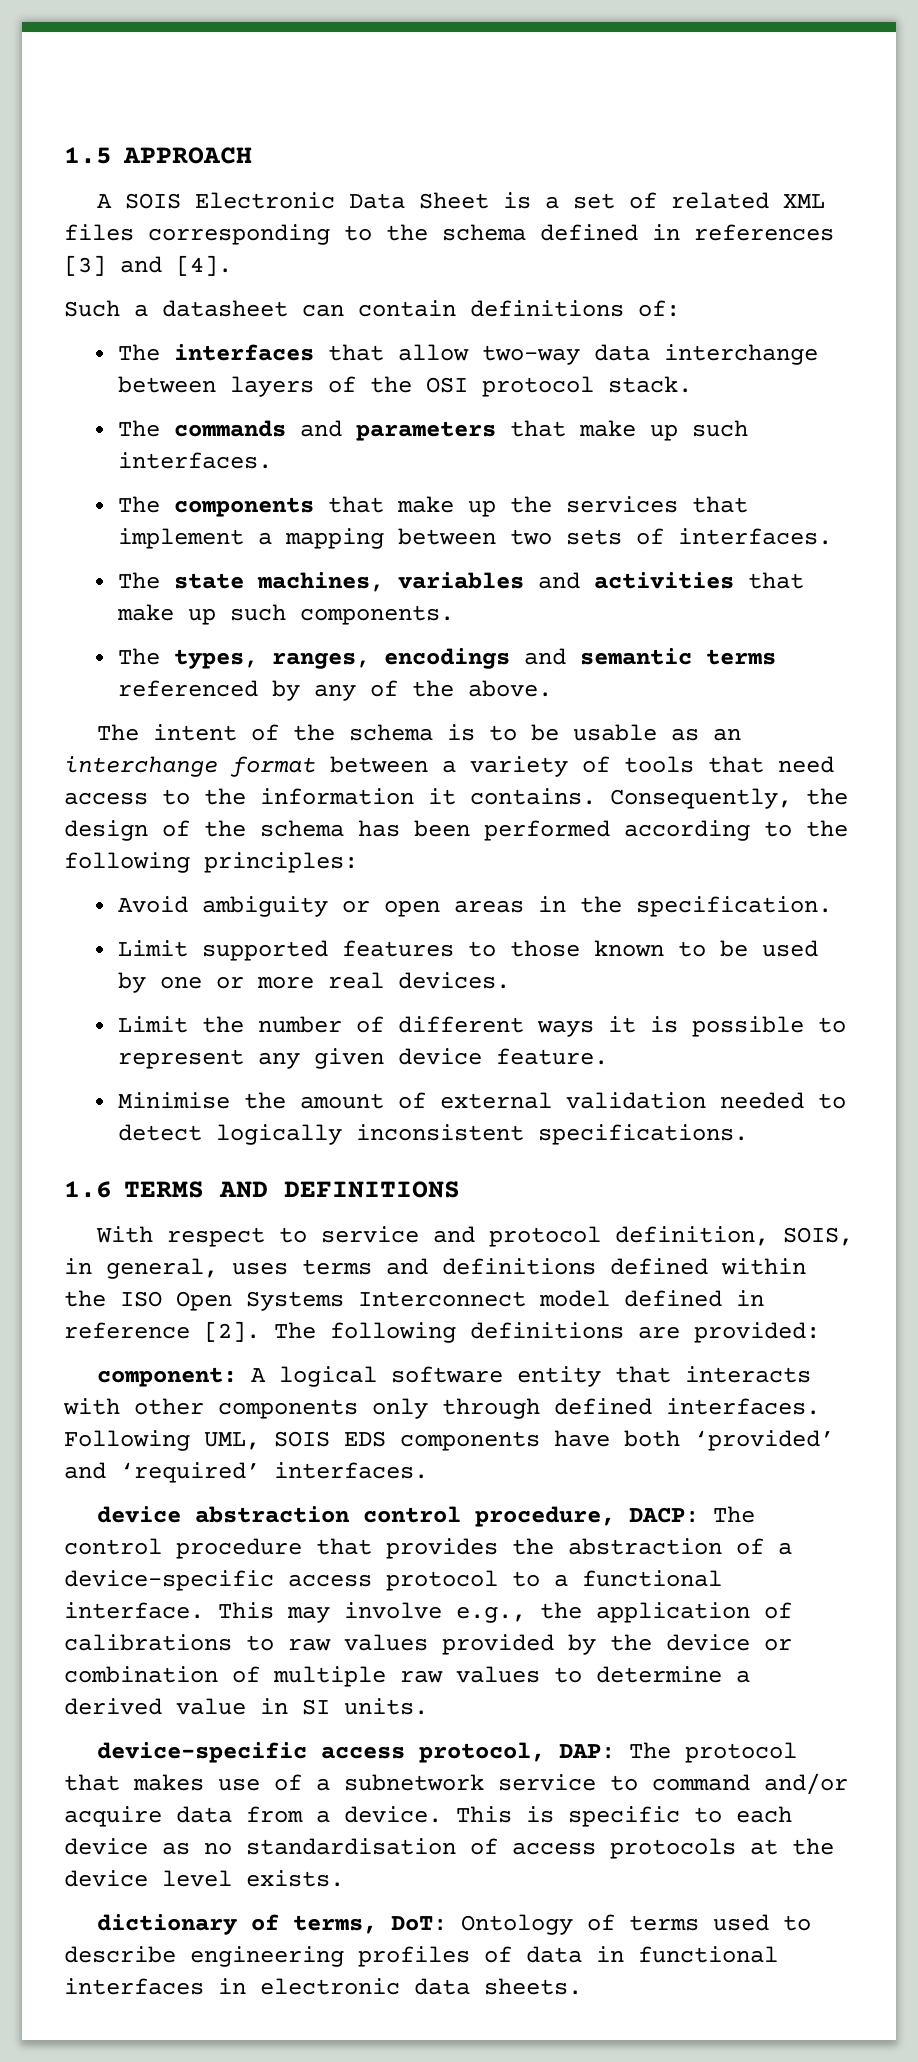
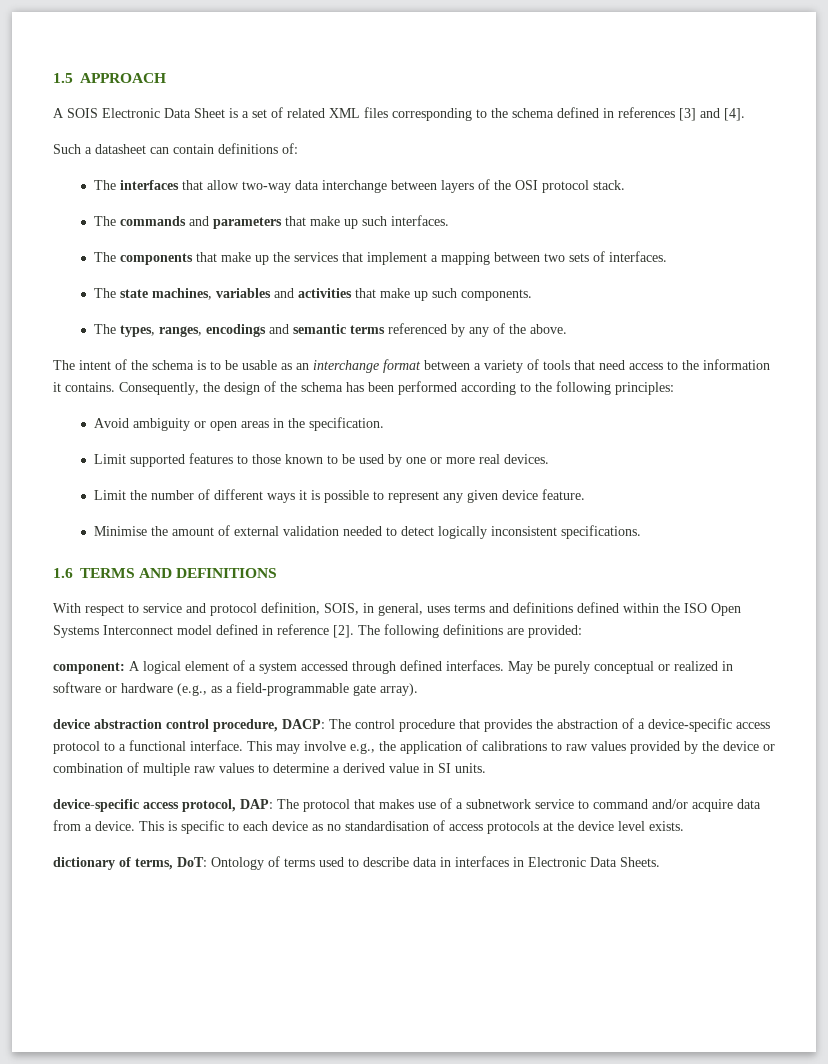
[391,1366,812,1387] [63,1398,820,1419] [64,1430,834,1451] [64,1462,428,1483] software entity that interacts with other components only through defined interfaces. Following UML, SOIS EDS components have both ‘provided’ and ‘required’ interfaces. -> [185,660,733,674] [53,682,418,696] element of a system accessed through defined interfaces. May be purely conceptual or realized in software or hardware (e.g., as a field-programmable gate array).
[190,1946,512,1967] engineering profiles of -> (409, 862) none
[638,1946,778,1963] functional -> (451, 862) none
[260,1978,582,1995] electronic data sheets. -> [528,857,660,867] Electronic Data Sheets.

